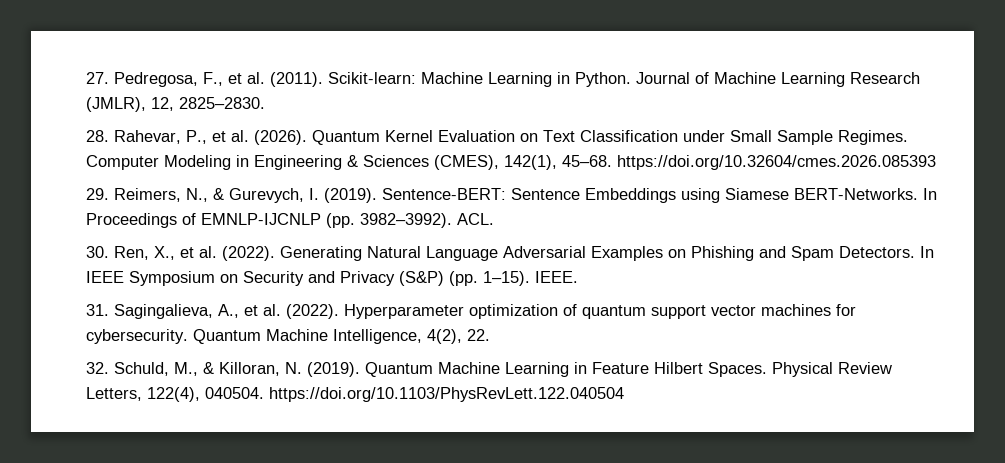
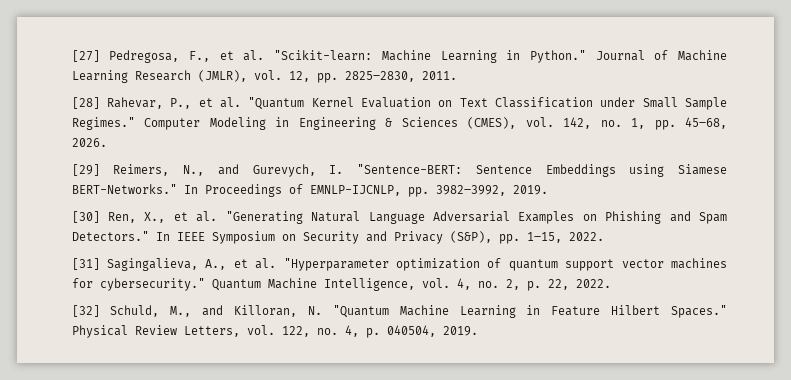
[85,72,109,84] 27. -> [71,50,100,62] [27]
[269,72,631,87] (2011). Scikit-learn: Machine Learning in Python. -> [274,50,586,63] "Scikit-learn: Machine Learning in Python."
[150,97,265,111] [85,130,109,142] 12, 2825–2830. // 28. -> [253,70,457,83] [71,97,100,109] vol. 12, pp. 2825–2830, 2011. // [28]
[253,130,380,145] (2026). Quantum -> [248,97,305,110] "Quantum
[837,130,908,145] Regimes. -> [71,117,135,130] Regimes."
[503,155,936,170] [85,188,109,200] 142(1), 45–68. https://doi.org/10.32604/cmes.2026.085393 // 29. -> [525,117,727,130] [71,138,107,147] [71,164,100,176] vol. 142, no. 1, pp. 45–68, 2026. // [29]
[212,188,224,200] & -> [217,164,239,175] and
[323,188,506,203] (2019). Sentence-BERT: -> [357,164,463,174] "Sentence-BERT:
[793,188,918,200] BERT-Networks. -> [71,184,177,194] BERT-Networks."
[200,213,494,228] [85,246,109,258] EMNLP-IJCNLP (pp. 3982–3992). ACL. // 30. -> [309,185,548,197] [71,211,100,223] EMNLP-IJCNLP, pp. 3982–3992, 2019. // [30]
[221,246,362,261] (2022). Generating -> [225,211,303,224] "Generating
[838,246,915,258] Detectors. -> [71,231,149,241] Detectors."
[398,271,578,286] [85,304,109,316] (S&P) (pp. 1–15). IEEE. // 31. -> [449,231,604,244] [71,258,100,270] (S&P), pp. 1–15, 2022. // [31]
[285,304,464,319] (2022). Hyperparameter -> [283,258,389,271] "Hyperparameter
[85,329,188,344] cybersecurity. -> [99,278,205,291] cybersecurity."
[426,329,490,344] [85,362,109,374] 4(2), 22. // 32. -> [421,278,611,291] [71,305,100,317] vol. 4, no. 2, p. 22, 2022. // [32]
[202,362,214,374] & -> [202,305,224,316] and
[306,362,433,377] (2019). Quantum -> [332,305,389,318] "Quantum
[707,362,767,377] Spaces. -> [671,305,728,318] Spaces."
[146,387,624,402] 122(4), 040504. https://doi.org/10.1103/PhysRevLett.122.040504 -> [246,325,478,338] vol. 122, no. 4, p. 040504, 2019.

